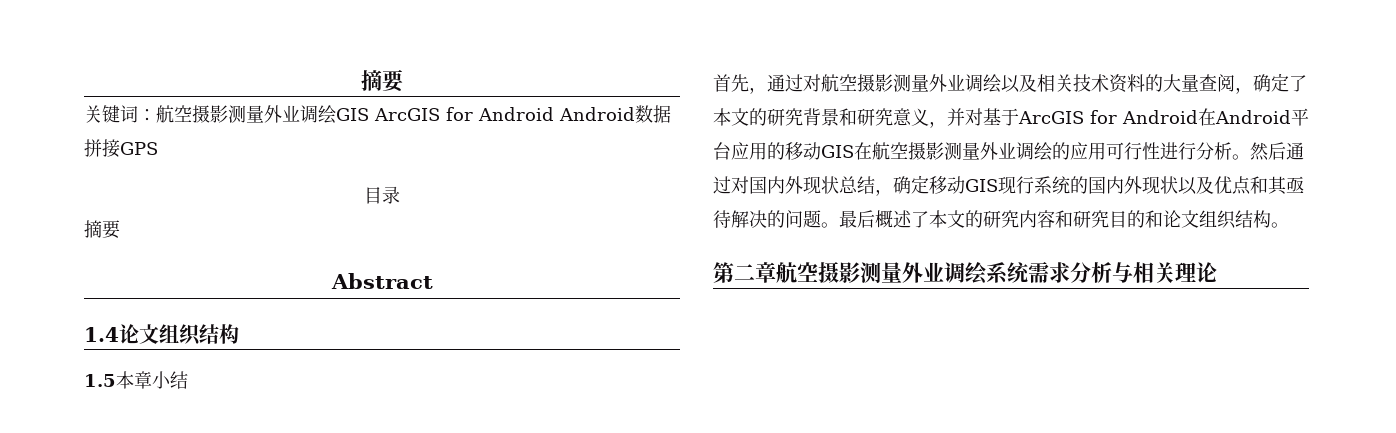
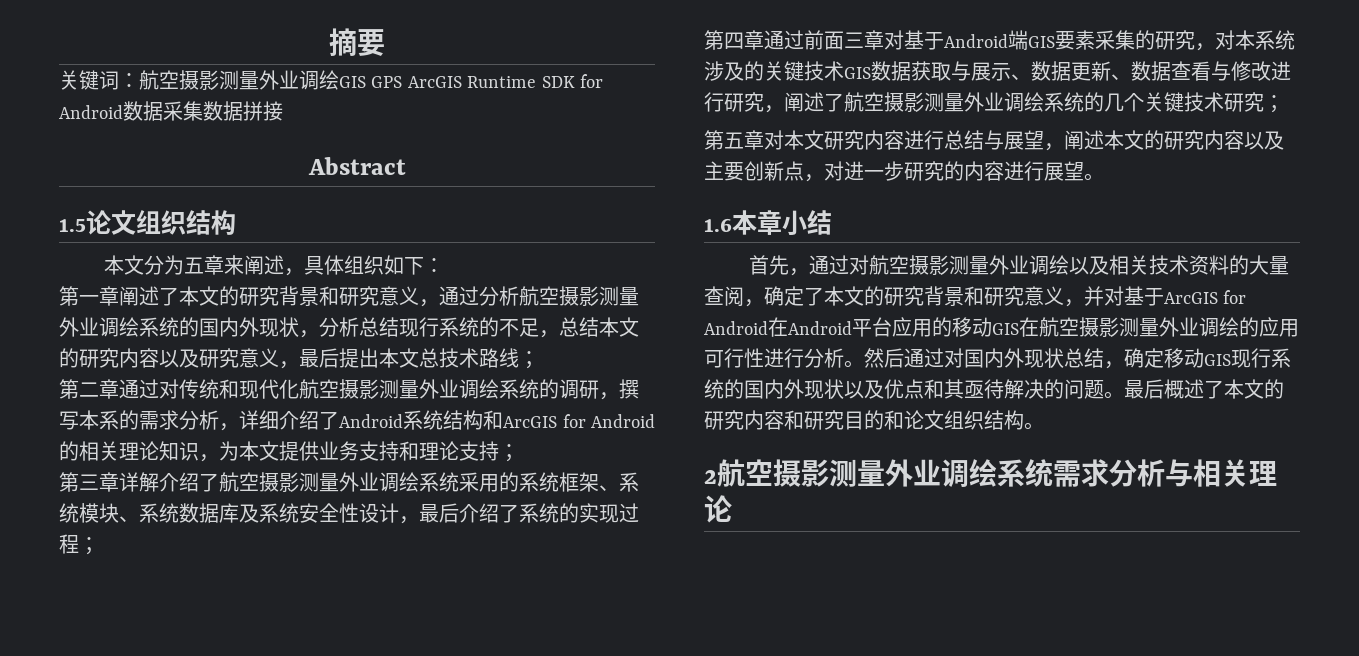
[374,107,635,121] ArcGIS for Android Android -> [371,74,603,88] [59,101,203,121] GPS ArcGIS Runtime SDK for Android数据采集
[120,142,158,155] [364,186,400,204] [84,220,120,239] GPS // 目录 // 摘要 -> (283, 111) none
[84,327,119,342] 1.4 -> [59,219,86,232] 1.5
[84,374,116,387] 1.5 -> [104,255,445,276] [59,286,639,307] [59,317,639,338] [59,348,539,369] [59,379,639,400] [59,410,655,431] [59,441,519,462] [59,472,639,492] [59,503,639,524] [59,534,99,555] [704,30,1295,51] [704,61,1291,81] [704,92,1284,113] [704,130,1284,151] [704,161,1104,182] [704,218,732,232] 本文分为五章来阐述，具体组织如下： // 第一章阐述了本文的研究背景和研究意义，通过分析航空摄影测量外业调绘系统的国内外现状，分析总结现行系统的不足，总结本文的研究内容以及研究意义，最后提出本文总技术路线； // 第二章通过对传统和现代化航空摄影测量外业调绘系统的调研，撰写本系的需求分析，详细介绍了Android系统结构和ArcGIS for Android的相关理论知识，为本文提供业务支持和理论支持； // 第三章详解介绍了航空摄影测量外业调绘系统采用的系统框架、系统模块、系统数据库及系统安全性设计，最后介绍了系统的实现过程； // 第四章通过前面三章对基于Android端GIS要素采集的研究，对本系统涉及的关键技术GIS数据获取与展示、数据更新、数据查看与修改进行研究，阐述了航空摄影测量外业调绘系统的几个关键技术研究； // 第五章对本文研究内容进行总结与展望，阐述本文的研究内容以及主要创新点，对进一步研究的内容进行展望。 // 1.6
[713,262,776,283] 第二章 -> [704,470,717,484] 2

